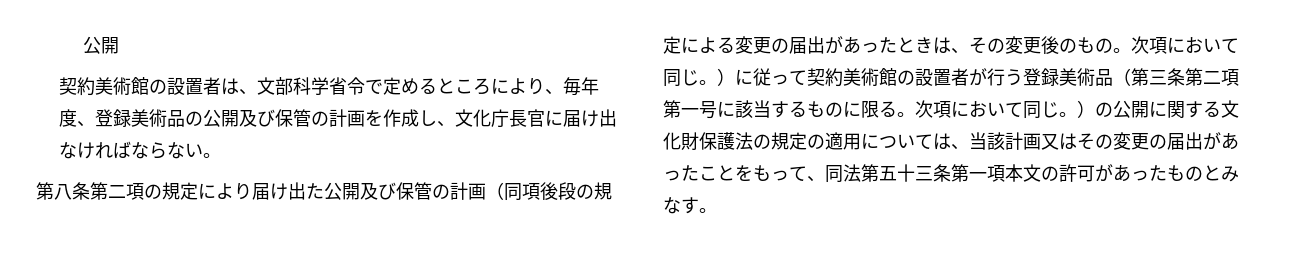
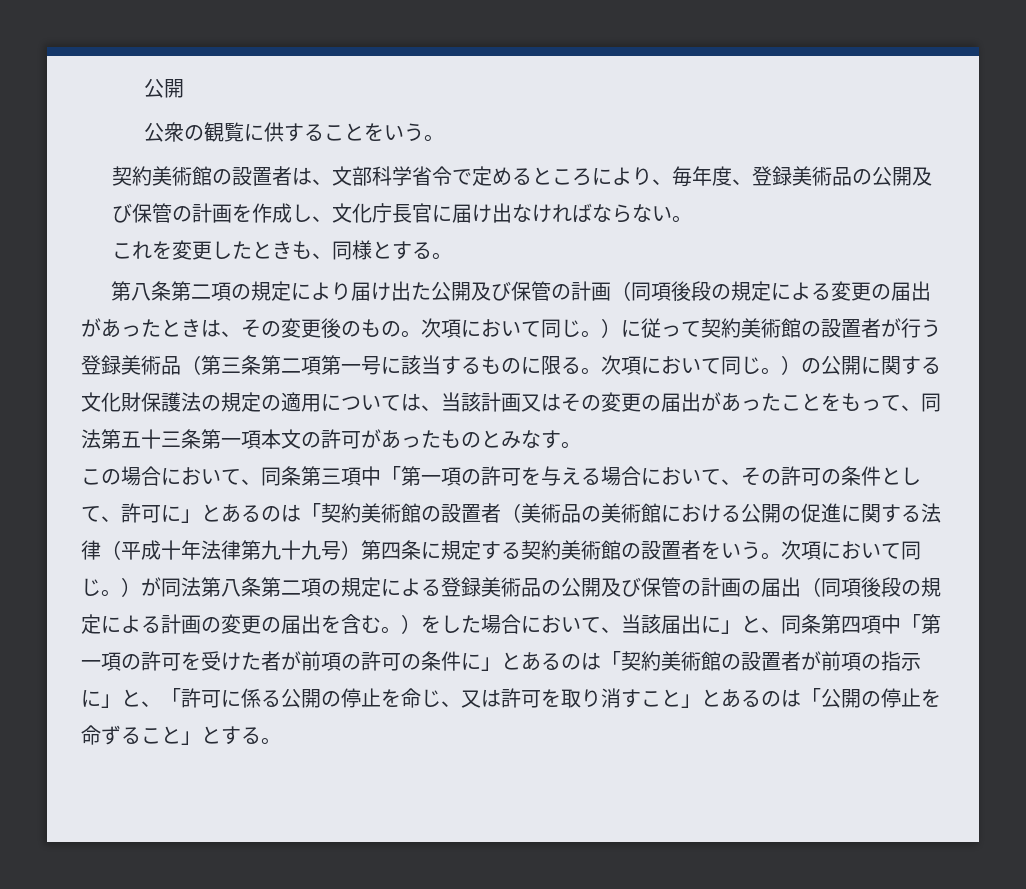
[82,36,119,54] 公開 -> [143,78,184,98] [143,122,444,142] 公開 // 公衆の観覧に供することをいう。
(222, 155) none -> [112,240,453,260] // これを変更したときも、同様とする。
(717, 210) none -> [81,466,921,486] [81,503,941,523] [81,540,921,560] [81,577,941,597] [81,614,941,634] [81,651,921,671] [81,688,941,708] [81,725,281,745] // この場合において、同条第三項中「第一項の許可を与える場合において、その許可の条件として、許可に」とあるのは「契約美術館の設置者（美術品の美術館における公開の促進に関する法律（平成十年法律第九十九号）第四条に規定する契約美術館の設置者をいう。次項において同じ。）が同法第八条第二項の規定による登録美術品の公開及び保管の計画の届出（同項後段の規定による計画の変更の届出を含む。）をした場合において、当該届出に」と、同条第四項中「第一項の許可を受けた者が前項の許可の条件に」とあるのは「契約美術館の設置者が前項の指示に」と、「許可に係る公開の停止を命じ、又は許可を取り消すこと」とあるのは「公開の停止を命ずること」とする。

